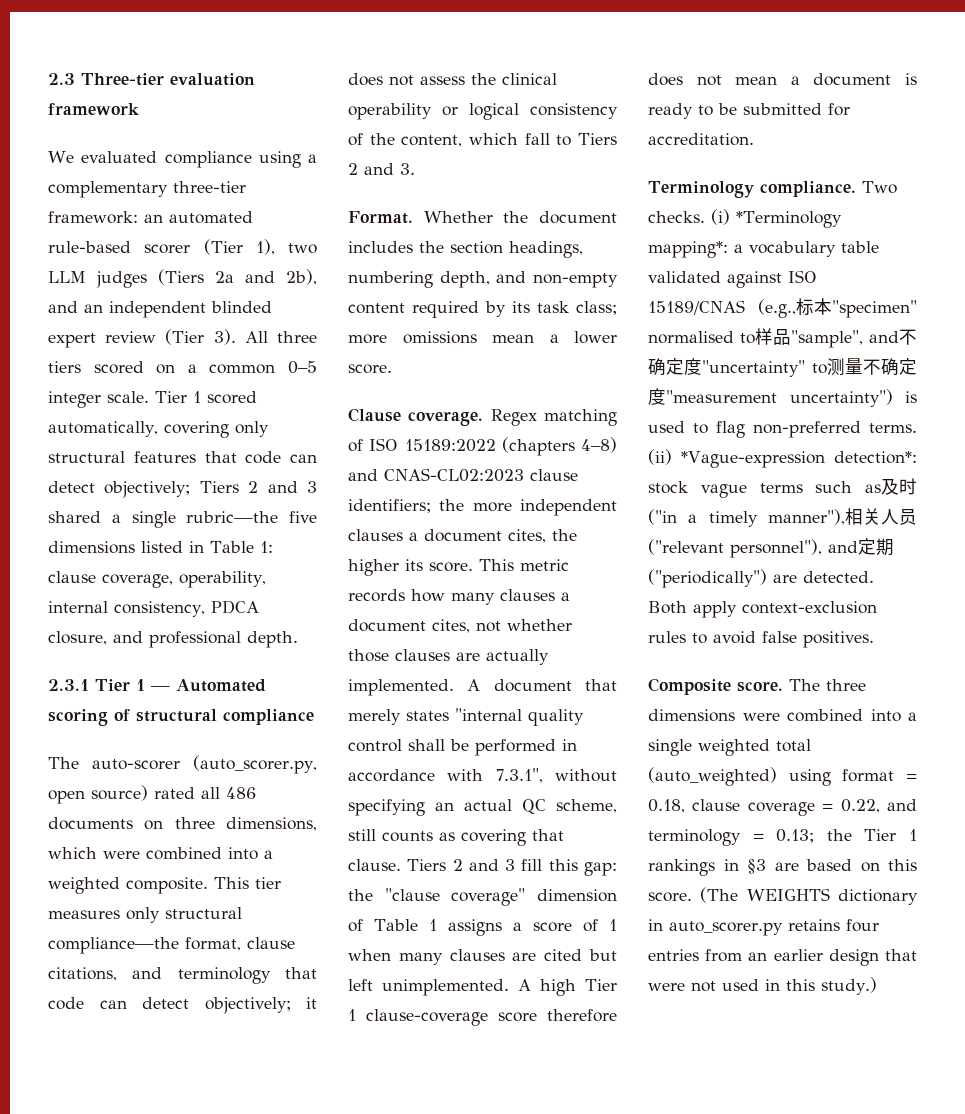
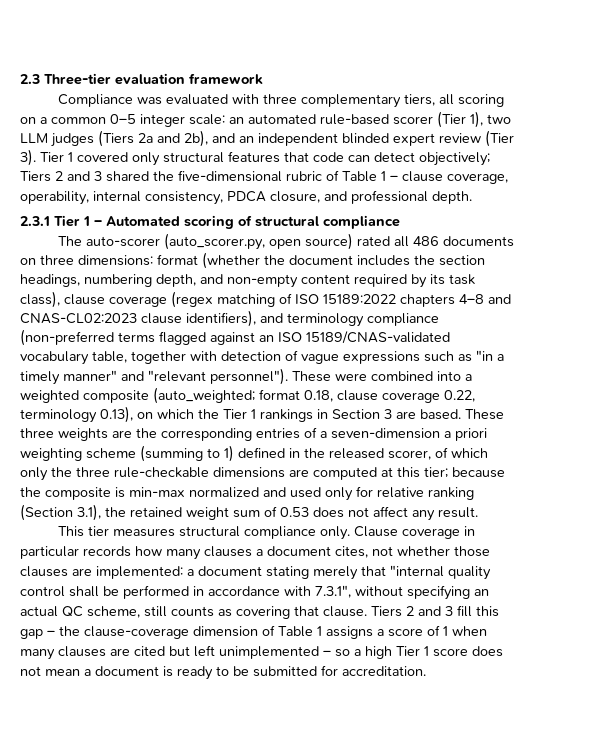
[48,151,317,168] [48,181,246,198] [48,211,138,224] We evaluated compliance using a complementary three-tier framework: -> [57,94,504,108] [20,114,225,127] Compliance was evaluated with three complementary tiers, all scoring on a common 0–5 integer scale:
[244,331,317,343] [48,361,317,374] [48,391,257,408] [48,421,229,438] All three tiers scored on a common 0–5 integer scale. Tier 1 scored automatically, covering -> [40,152,128,162] Tier 1 covered
[111,511,317,528] [48,541,273,554] a single rubric—the five dimensions listed in Table 1: -> [153,170,398,182] the five-dimensional rubric of Table 1 –
[151,686,170,691] — -> [94,220,102,226] –
[226,817,317,831] [48,847,273,860] [48,877,281,894] [48,907,242,923] [48,937,295,954] [48,967,317,984] [48,997,317,1014] [348,73,557,86] [348,103,618,120] [348,133,617,147] [348,163,415,175] [348,211,493,224] dimensions, which were combined into a weighted composite. This tier measures only structural compliance—the format, clause citations, and terminology that code can detect objectively; it does not assess the clinical operability or logical consistency of the content, which fall to Tiers 2 and 3. // Format. Whether -> [78,252,260,269] dimensions: format (whether
[576,301,617,315] [348,331,617,344] [348,364,392,374] [348,408,537,426] class; more omissions mean a lower score. // Clause coverage. Regex -> [20,291,213,308] class), clause coverage (regex
[501,437,617,456] (chapters 4–8) -> [400,294,484,307] chapters 4–8
[348,499,617,516] [348,529,577,543] [348,559,569,576] identifiers; the more independent clauses a document cites, the higher its score. This metric -> [186,310,439,327] [20,329,450,346] [20,350,504,365] [20,368,472,385] [20,387,475,404] [20,406,504,423] [20,427,487,441] [20,445,488,462] [20,467,505,481] [20,486,474,501] [20,504,478,521] [57,526,475,540] [20,546,79,559] identifiers), and terminology compliance (non-preferred terms flagged against an ISO 15189/CNAS-validated vocabulary table, together with detection of vague expressions such as "in a timely manner" and "relevant personnel"). These were combined into a weighted composite (auto_weighted; format 0.18, clause coverage 0.22, terminology 0.13), on which the Tier 1 rankings in Section 3 are based. These three weights are the corresponding entries of a seven-dimension a priori weighting scheme (summing to 1) defined in the released scorer, of which only the three rule-checkable dimensions are computed at this tier; because the composite is min-max normalized and used only for relative ranking (Section 3.1), the retained weight sum of 0.53 does not affect any result. // This tier measures structural compliance only. Clause coverage in particular
[486,649,549,665] [348,679,617,696] [348,709,449,725] actually implemented. A document that merely states -> [96,566,386,580] implemented: a document stating merely that
[584,862,617,876] [348,888,526,906] gap: the "clause coverage" -> [20,626,189,639] gap – the clause-coverage
[382,979,617,996] [348,1009,617,1026] unimplemented. A high Tier 1 clause-coverage score therefore -> [219,646,468,659] unimplemented – so a high Tier 1 score
[648,181,897,198] [648,209,842,228] [648,241,879,258] [648,270,817,288] [648,298,917,318] [648,328,917,348] [648,358,917,377] [648,388,917,407] [648,421,917,438] [648,449,917,468] [648,478,917,498] [648,508,917,527] [648,538,894,558] [648,569,874,588] [648,601,877,618] [648,631,874,648] [648,678,866,695] [648,709,917,722] [648,739,811,756] [648,767,917,786] [648,799,917,816] [648,829,917,846] [648,859,917,876] [648,887,918,905] [648,919,879,936] [648,949,917,966] [648,977,877,995] // Terminology compliance. Two checks. (i) *Terminology mapping*: a vocabulary table validated against ISO 15189/CNAS (e.g.,标本"specimen" normalised to样品"sample", and不确定度"uncertainty" to测量不确定度"measurement uncertainty") is used to flag non-preferred terms. (ii) *Vague-expression detection*: stock vague terms such as及时("in a timely manner"),相关人员("relevant personnel"), and定期("periodically") are detected. Both apply context-exclusion rules to avoid false positives. // Composite score. The three dimensions were combined into a single weighted total (auto_weighted) using format = 0.18, clause coverage = 0.22, and terminology = 0.13; the Tier 1 rankings in §3 are based on this score. (The WEIGHTS dictionary in auto_scorer.py retains four entries from an earlier design that were not used in this study.) -> (426, 671) none

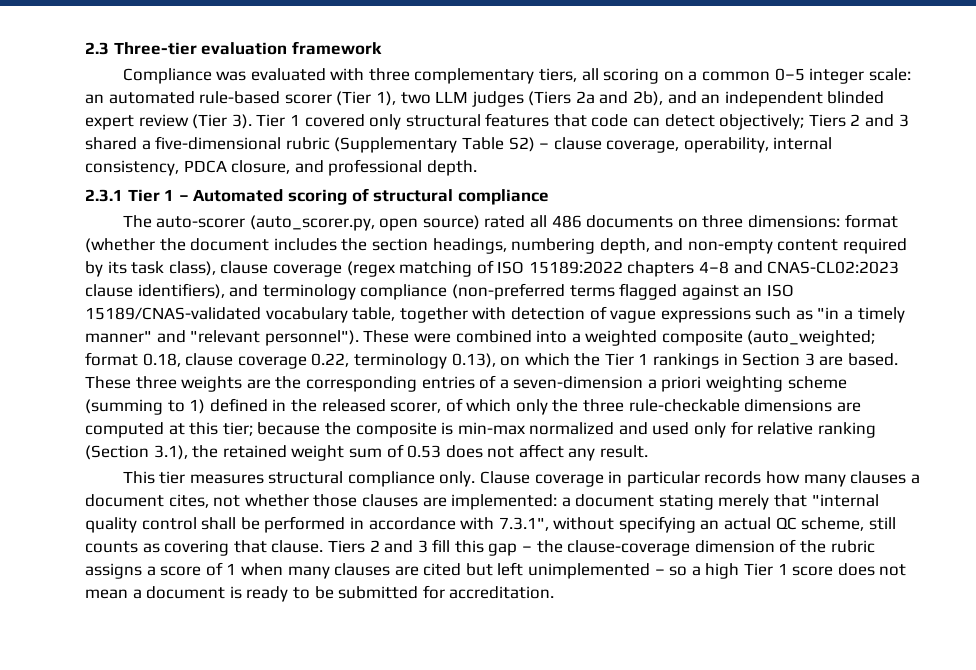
[153,171,174,181] the -> [141,140,151,150] a
[326,170,386,182] of Table 1 -> [334,137,535,153] (Supplementary Table S2)
[278,626,322,637] Table 1 -> [800,540,875,553] the rubric

